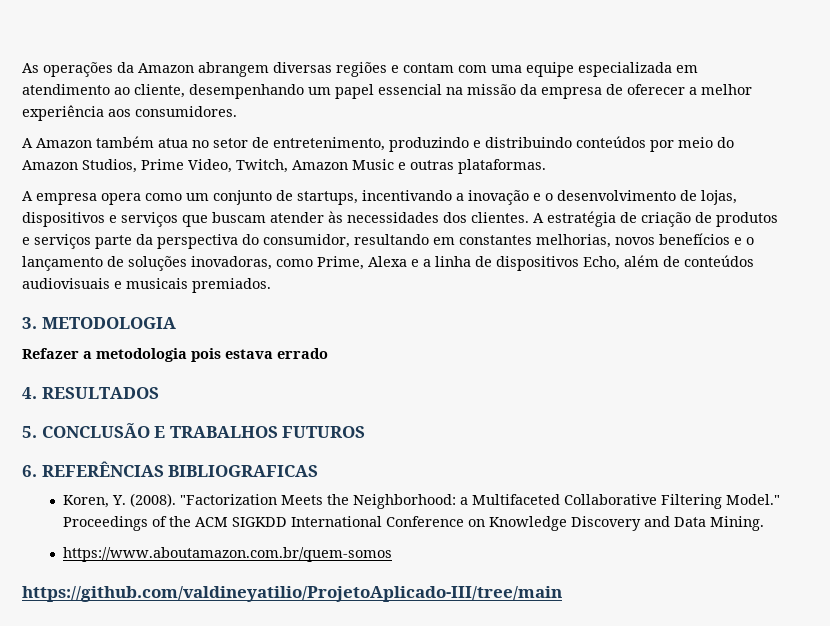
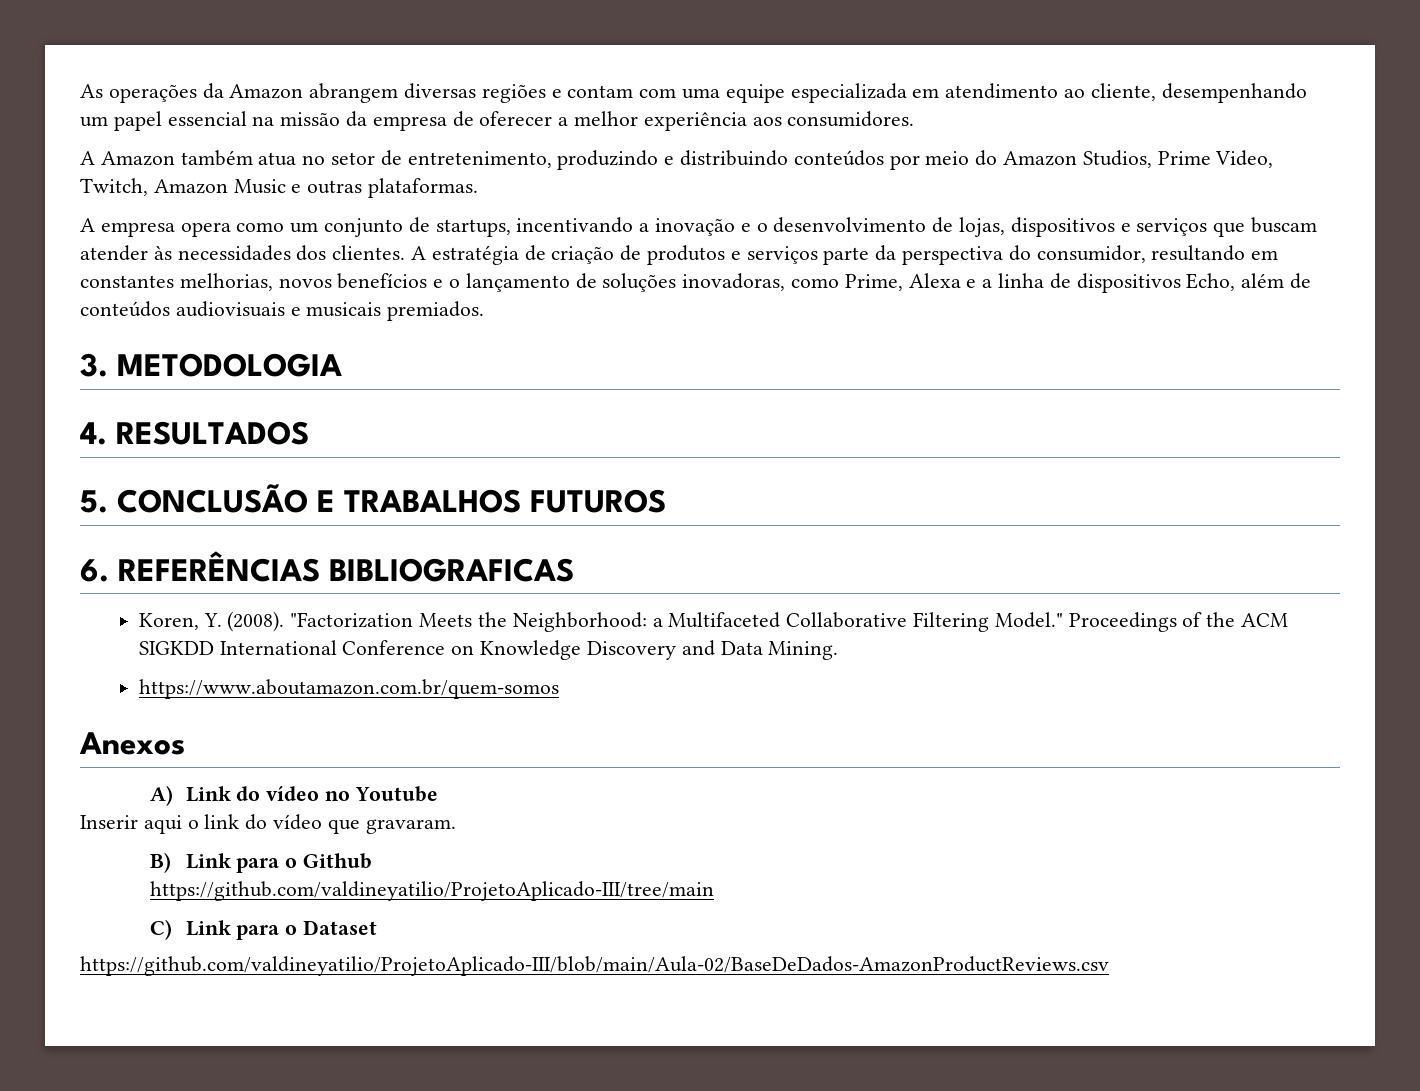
[22,348,328,362] // Refazer a metodologia pois estava errado -> (342, 365) none
[22,586,562,602] https://github.com/valdineyatilio/ProjetoAplicado-III/tree/main -> [79,732,185,755] [150,785,438,806] [80,814,456,834] [150,852,373,873] [150,881,715,901] [150,919,378,940] [80,956,1109,976] Anexos // A) Link do vídeo no Youtube // Inserir aqui o link do vídeo que gravaram. // B) Link para o Github // https://github.com/valdineyatilio/ProjetoAplicado-III/tree/main // C) Link para o Dataset // https://github.com/valdineyatilio/ProjetoAplicado-III/blob/main/Aula-02/BaseDeDados-AmazonProductReviews.csv

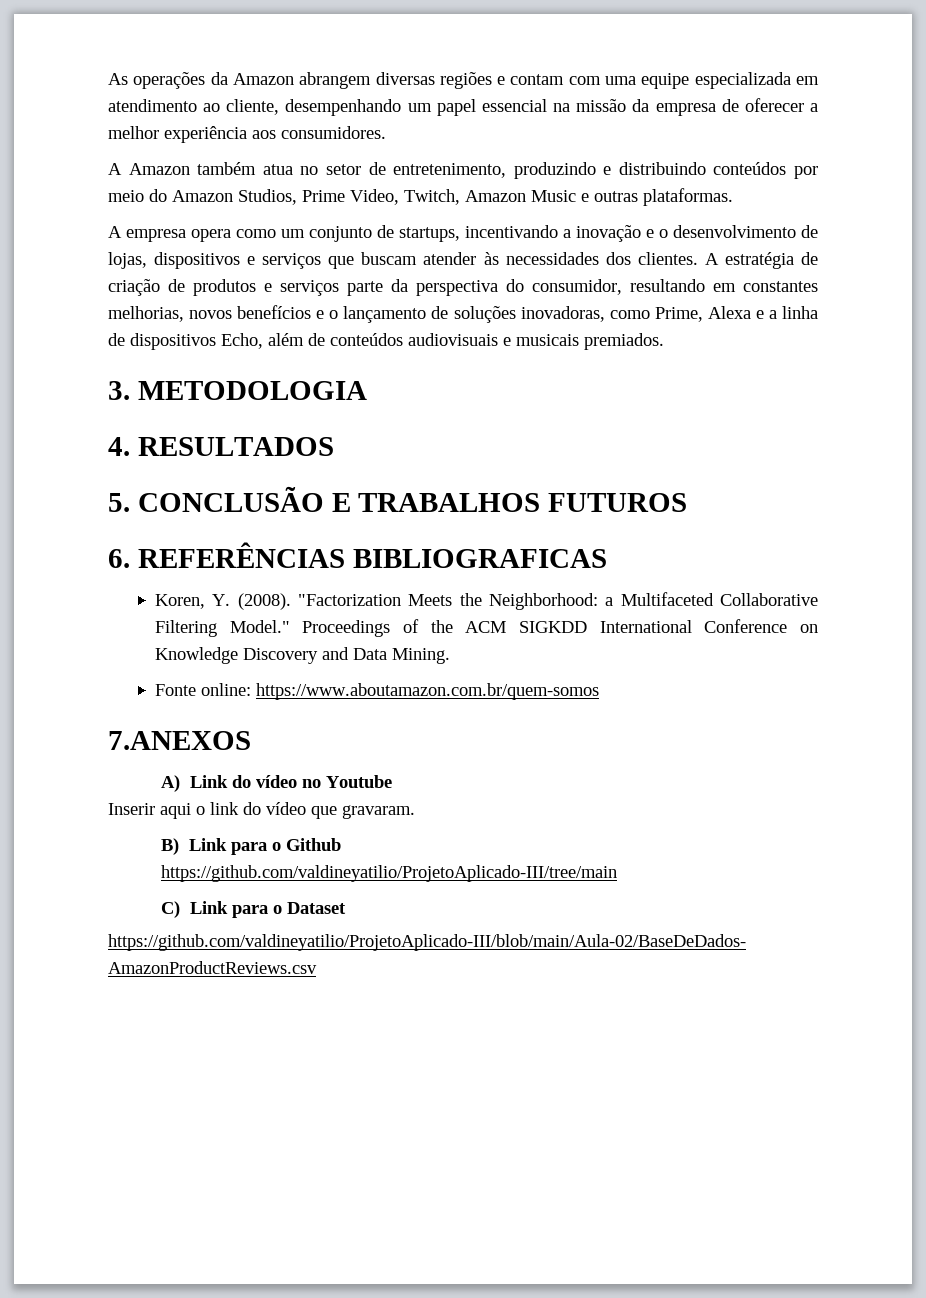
(839, 650) none -> [154,683,251,696] Fonte online:
[79,732,185,755] Anexos -> [108,731,251,750] 7.ANEXOS

